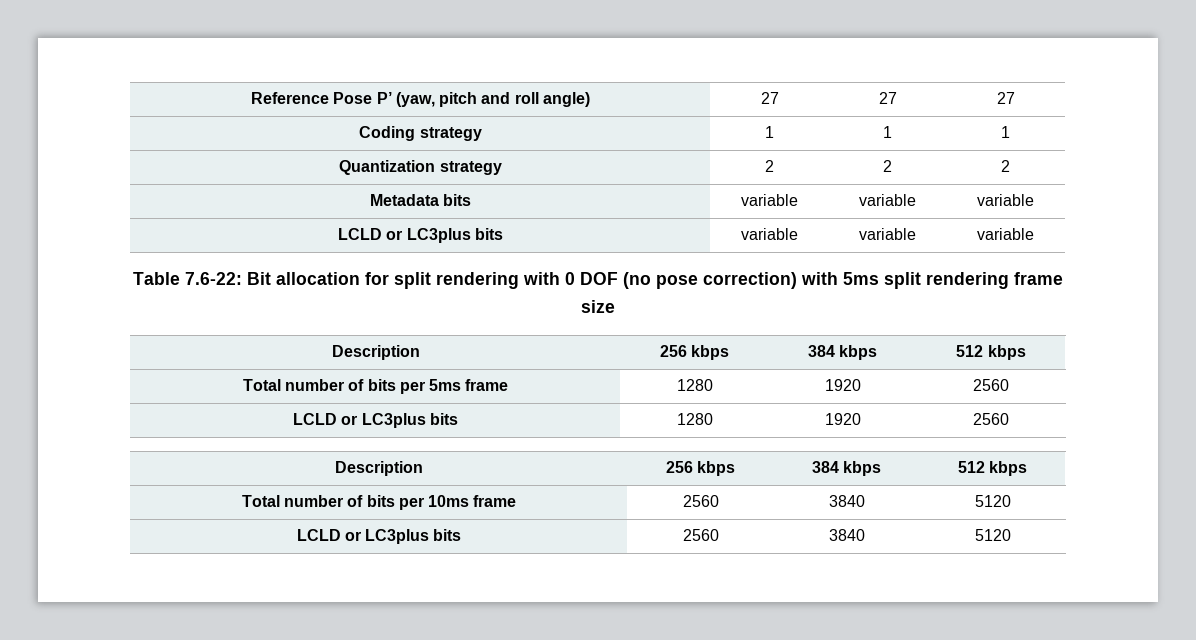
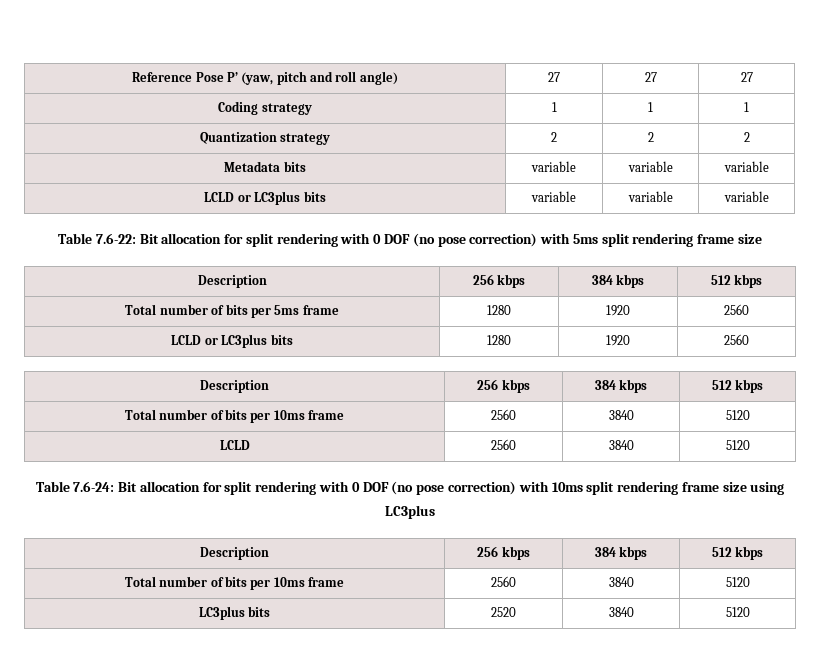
[344,529,462,544] [682,529,719,541] [828,529,865,541] [974,529,1011,541] or LC3plus bits | 2560 | 3840 | 5120 -> [491,439,516,450] [608,440,634,450] [725,440,750,450] [35,481,785,495] [385,505,435,519] [200,547,269,560] [477,546,530,560] [594,546,648,560] [711,546,764,560] [124,576,345,590] [491,576,516,587] [608,577,634,587] [725,577,750,587] [198,606,271,620] [491,607,516,617] [608,607,634,617] [725,607,750,617] | 2560 | 3840 | 5120 // Table 7.6-24: Bit allocation for split rendering with 0 DOF (no pose correction) with 10ms split rendering frame size using LC3plus // Description | 256 kbps | 384 kbps | 512 kbps // Total number of bits per 10ms frame | 2560 | 3840 | 5120 // LC3plus bits | 2520 | 3840 | 5120

